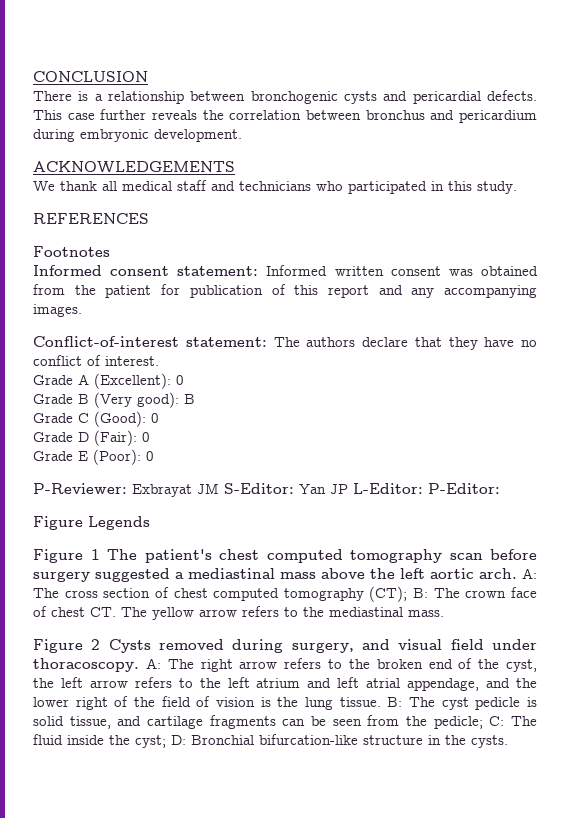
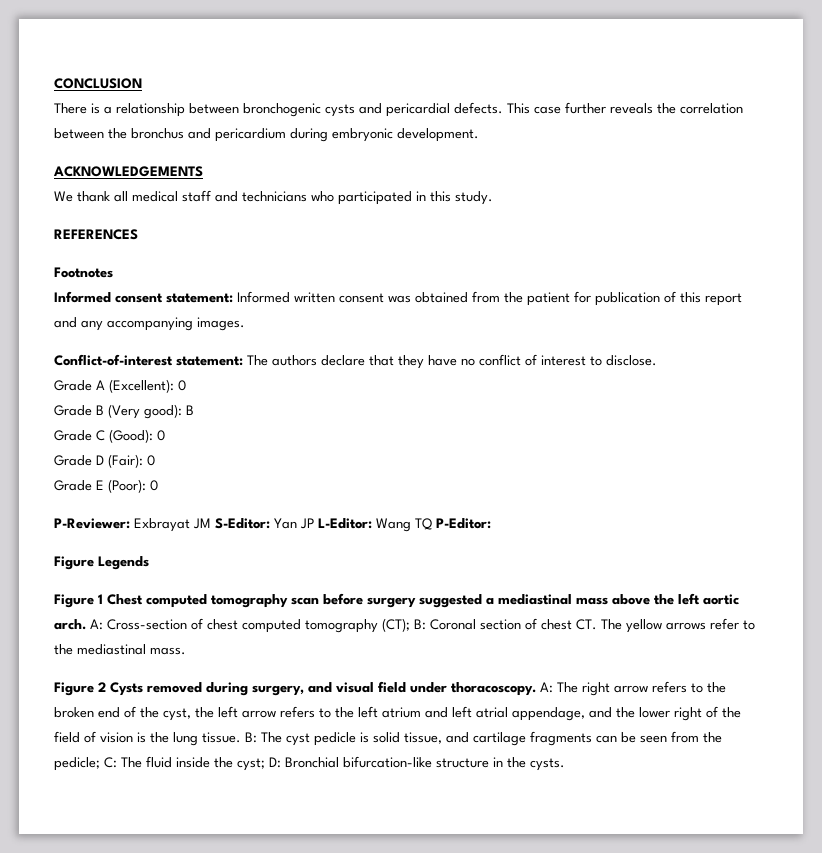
(361, 115) none -> [108,128,127,139] the
[105,356,159,366] interest. -> [541,355,657,366] interest to disclose.
(423, 488) none -> [376,518,432,532] Wang TQ
[107,549,259,563] The patient's chest -> [107,594,143,605] Chest
[33,588,151,598] The cross section -> [107,619,187,630] Cross-section
[433,587,537,598] The crown face -> [430,619,521,630] Coronal section
[199,606,279,617] arrow refers -> [666,618,739,630] arrows refer

